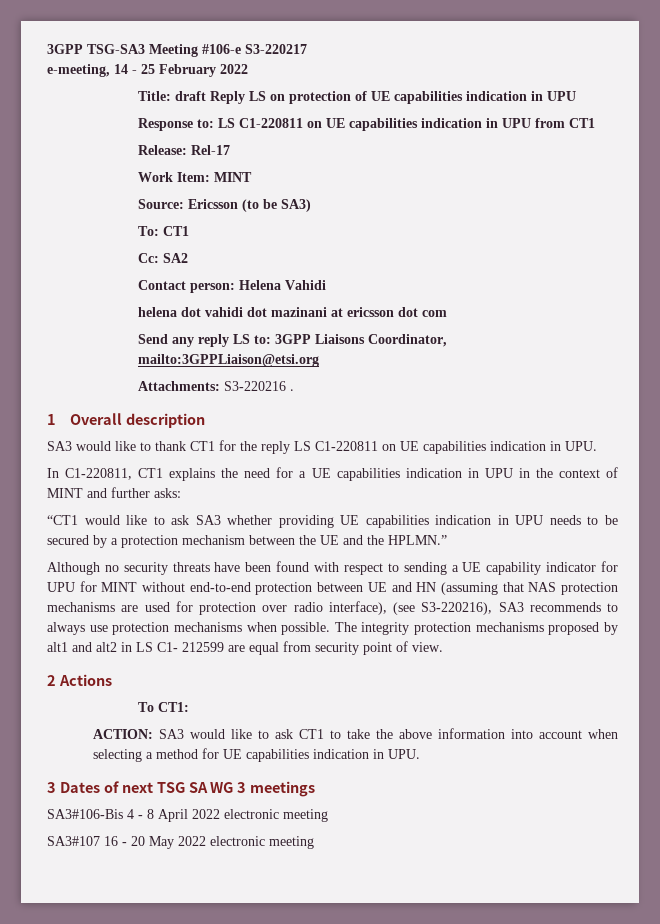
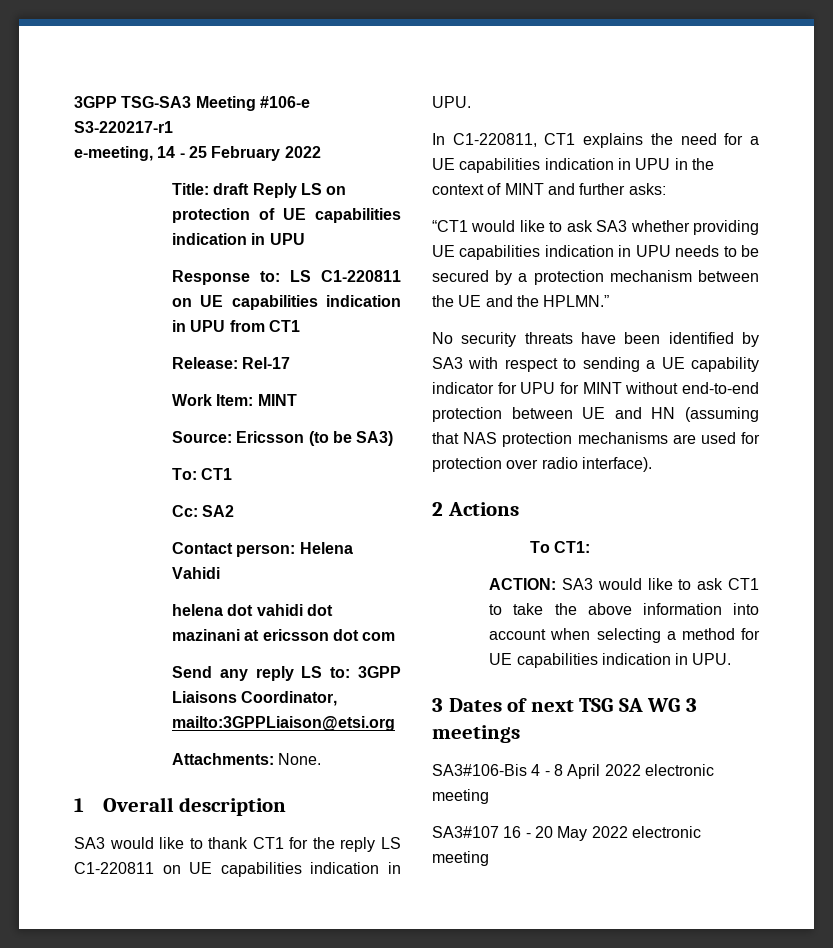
[245,44,307,54] S3-220217 -> [74,121,173,133] S3-220217-r1
[224,381,295,391] S3-220216 . -> [278,753,322,765] None.
[47,562,119,575] Although no -> [432,332,453,344] No
[276,561,310,572] found -> [668,332,759,347] [432,357,463,369] identified by SA3
[328,601,618,615] [47,622,618,635] [47,641,443,655] interface), (see S3-220216), SA3 recommends to always use protection mechanisms when possible. The integrity protection mechanisms proposed by alt1 and alt2 in LS C1- 212599 are equal from security point of view. -> [581,457,652,472] interface).

